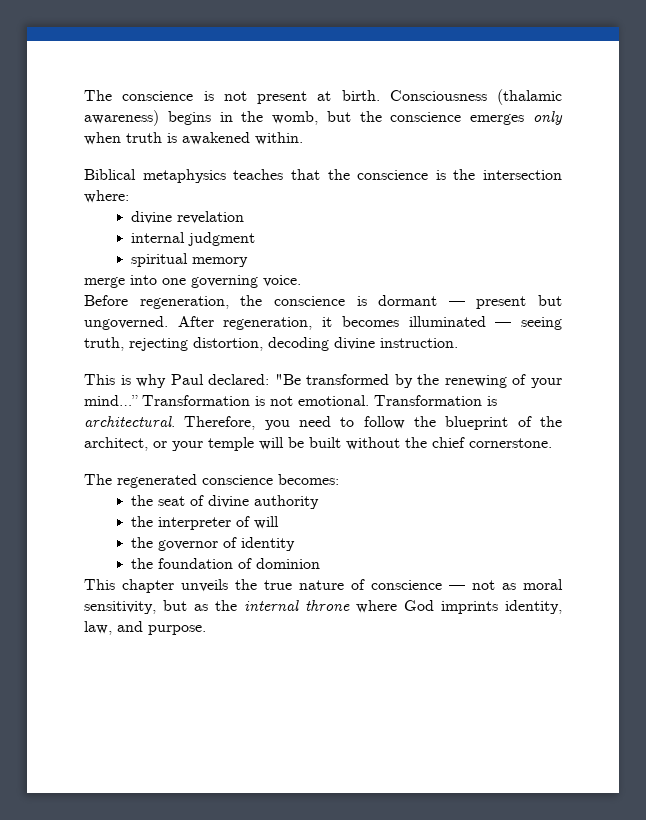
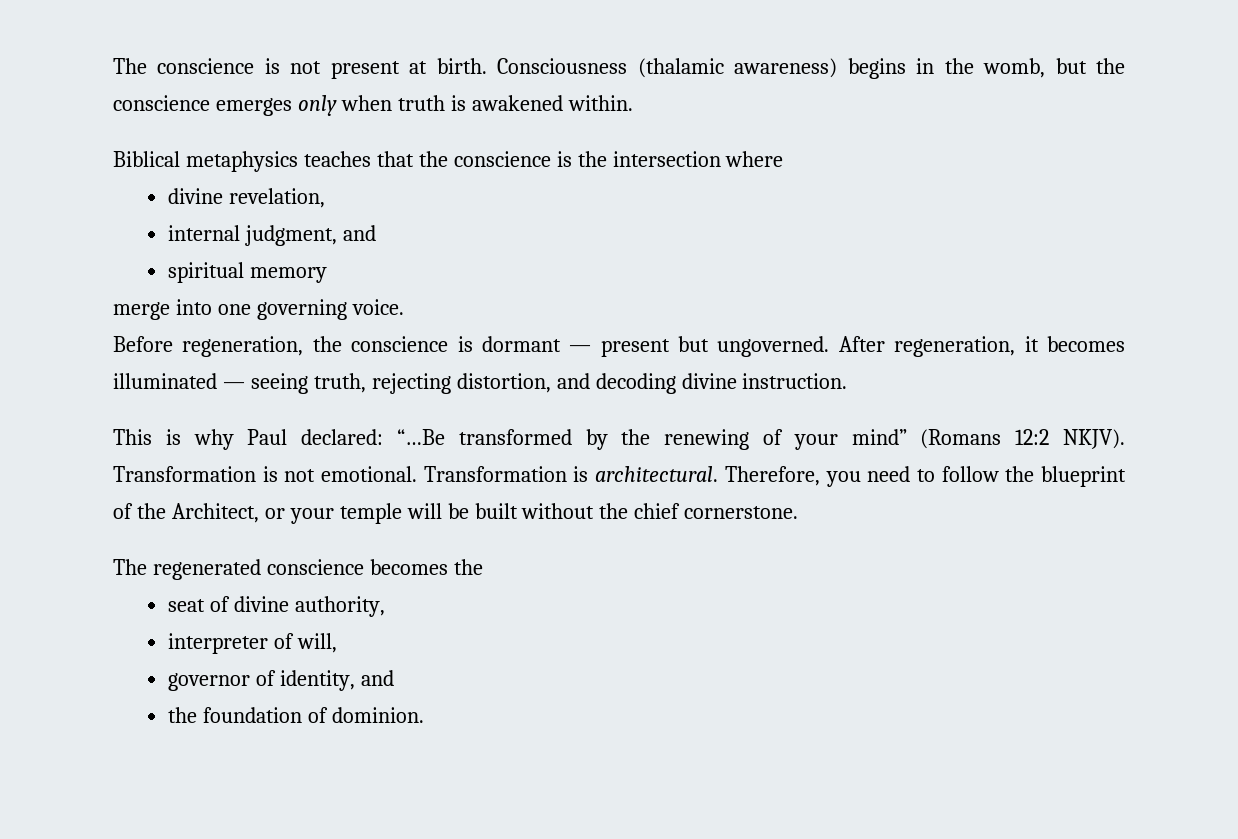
[84,190,129,203] [131,211,245,224] [131,232,256,246] where: // divine revelation // internal judgment -> [725,151,784,167] [167,188,325,208] [167,225,376,246] where // divine revelation, // internal judgment, and
(263, 344) none -> [556,373,590,389] and
[274,374,301,385] "Be -> [397,429,446,445] “…Be
[84,395,138,406] mind…” -> [851,429,1125,449] mind” (Romans 12:2 NKJV).
[84,437,148,451] architect, -> [171,503,259,523] Architect,
[278,474,339,485] [131,495,154,506] becomes: // the -> [369,559,483,575] becomes the //
[254,495,320,509] [131,516,280,530] [131,537,296,551] [131,558,321,569] [84,579,563,593] [84,600,562,614] [84,621,206,635] authority // the interpreter of will // the governor of identity // the foundation of dominion // This chapter unveils the true nature of conscience — not as moral sensitivity, but as the internal throne where God imprints identity, law, and purpose. -> [294,596,385,617] [167,633,337,654] [167,670,394,691] [167,707,424,723] authority, // interpreter of will, // governor of identity, and // the foundation of dominion.

